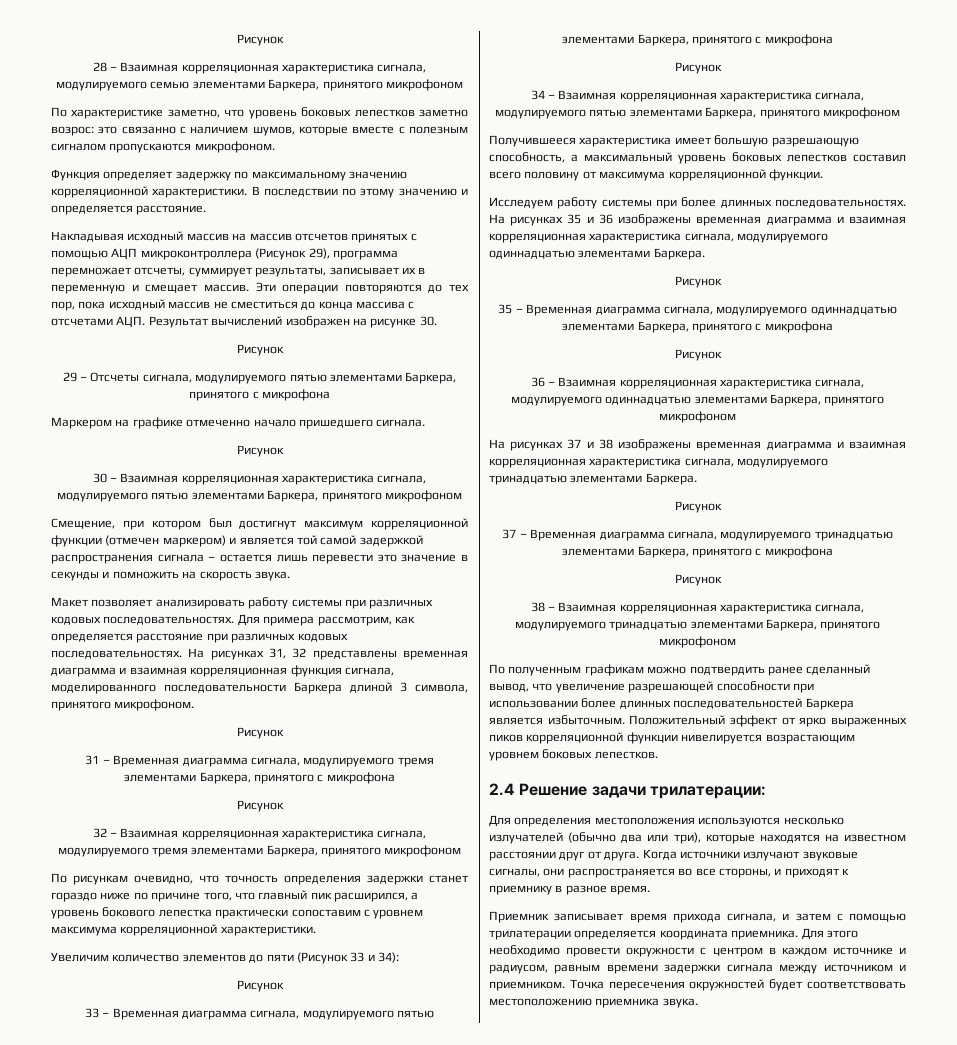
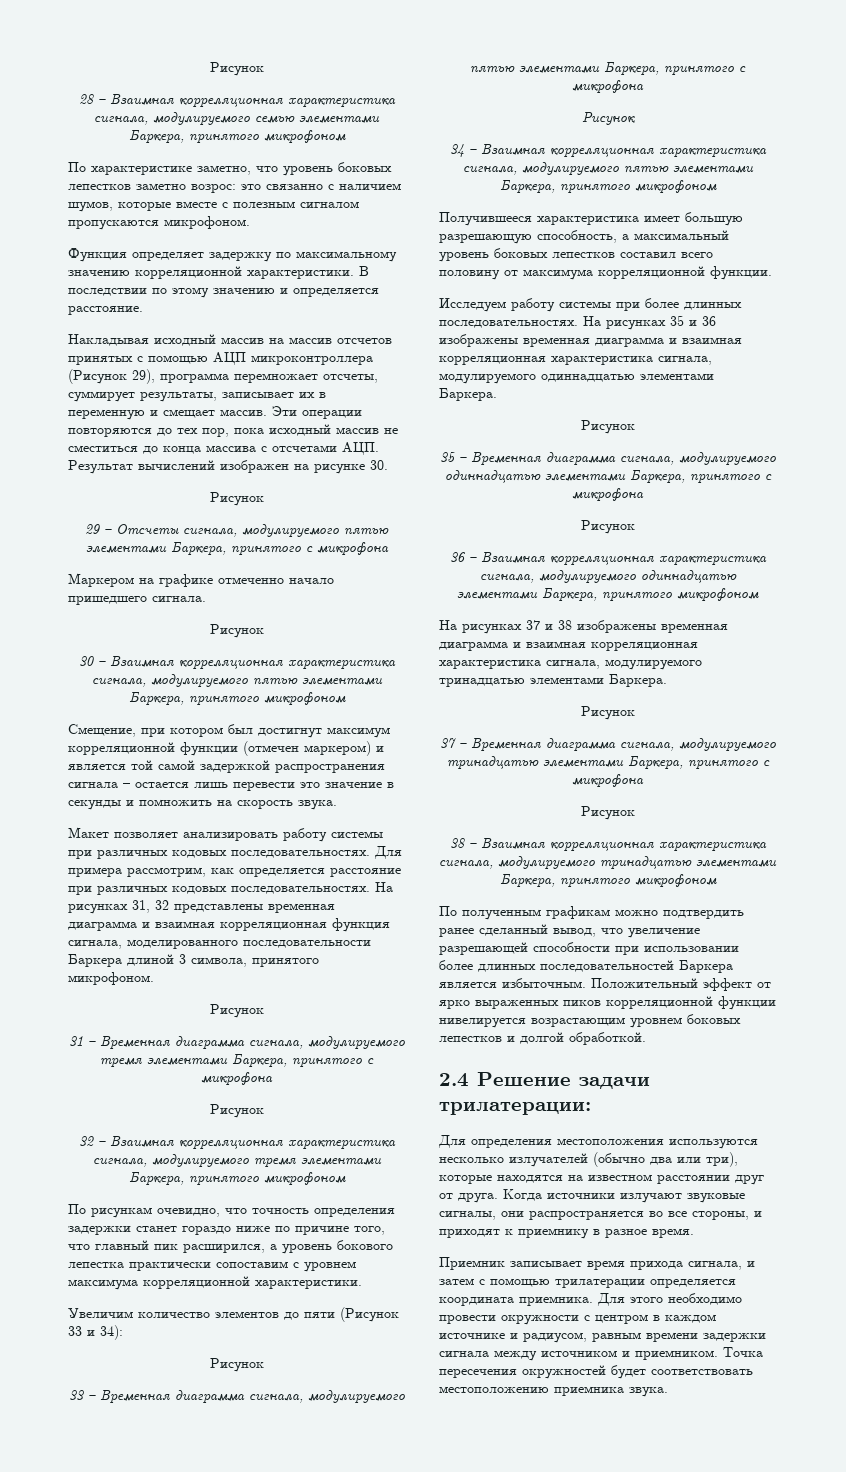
[594,751,658,759] лепестков. -> [439,1032,646,1045] лепестков и долгой обработкой.

